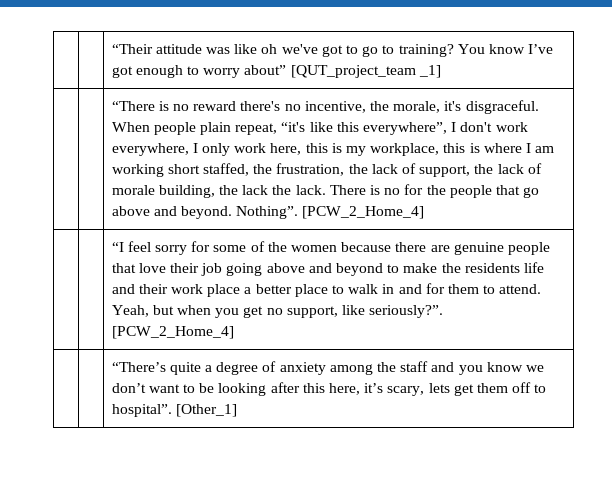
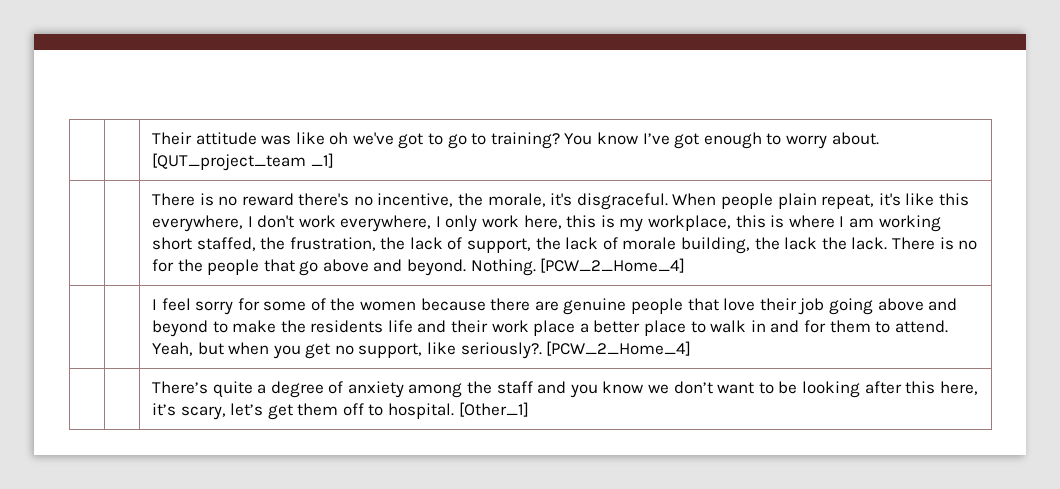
[111,44,153,54] | | “Their -> [151,132,192,145] | | Their
[244,65,287,75] about” -> [831,132,879,145] about.
[111,101,155,111] “There -> [151,193,195,206] There
[281,122,306,132] “it's -> [878,193,901,206] it's
[363,122,448,135] everywhere”, -> [151,215,243,232] everywhere,
[236,206,425,219] [111,242,124,252] Nothing”. [PCW_2_Home_4] // | | “I -> [470,258,686,276] [151,299,157,310] Nothing. [PCW_2_Home_4] // | | I
[369,305,444,318] [111,326,234,339] [111,362,166,372] seriously?”. [PCW_2_Home_4] // | | “There’s -> [460,341,692,359] [151,381,208,394] seriously?. [PCW_2_Home_4] // | | There’s
[428,383,450,393] lets -> [230,403,264,416] let’s
[111,404,172,417] hospital”. -> [388,403,455,419] hospital.

